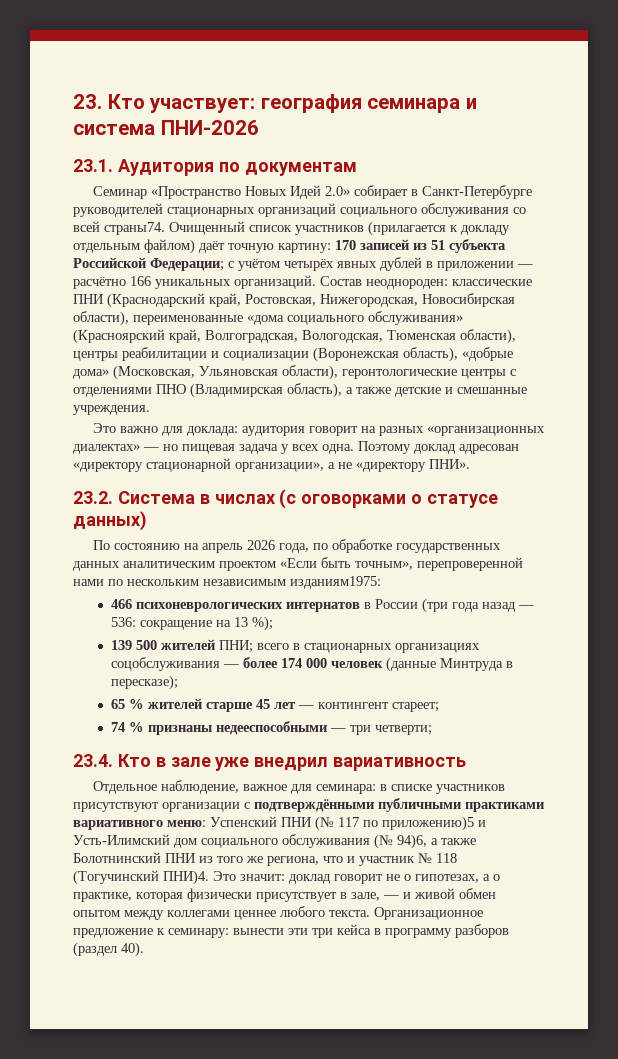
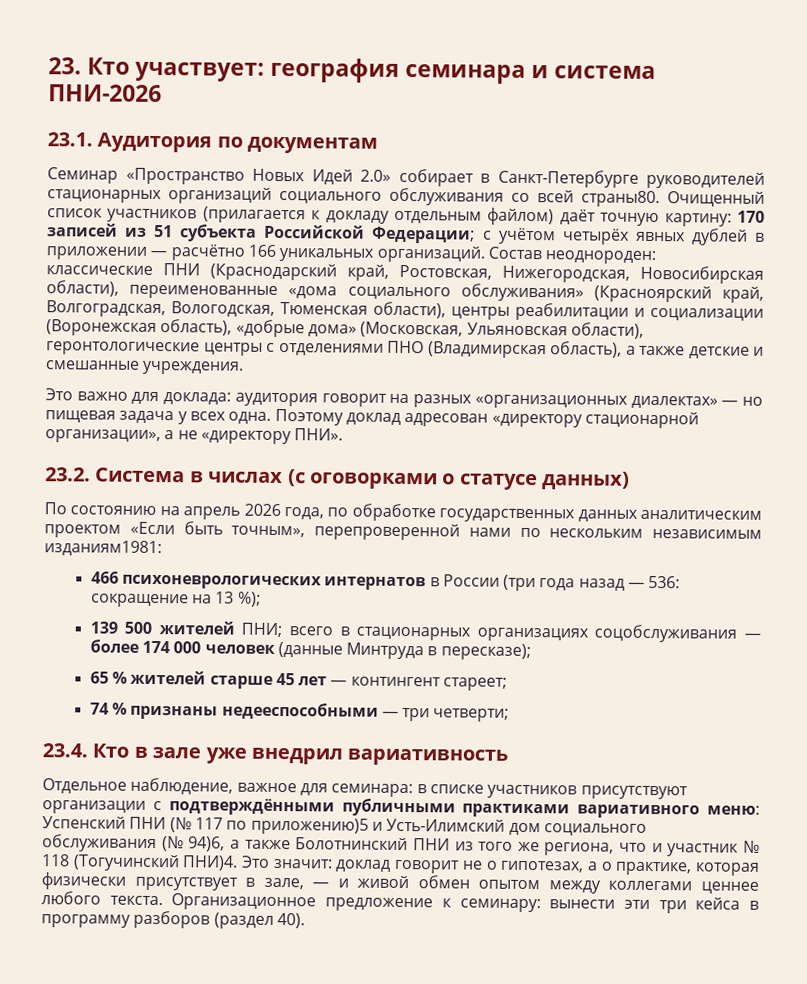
[104,222,165,235] страны74. -> [581,190,660,208] страны80.
[290,576,381,589] изданиям1975: -> [44,540,162,557] изданиям1981:

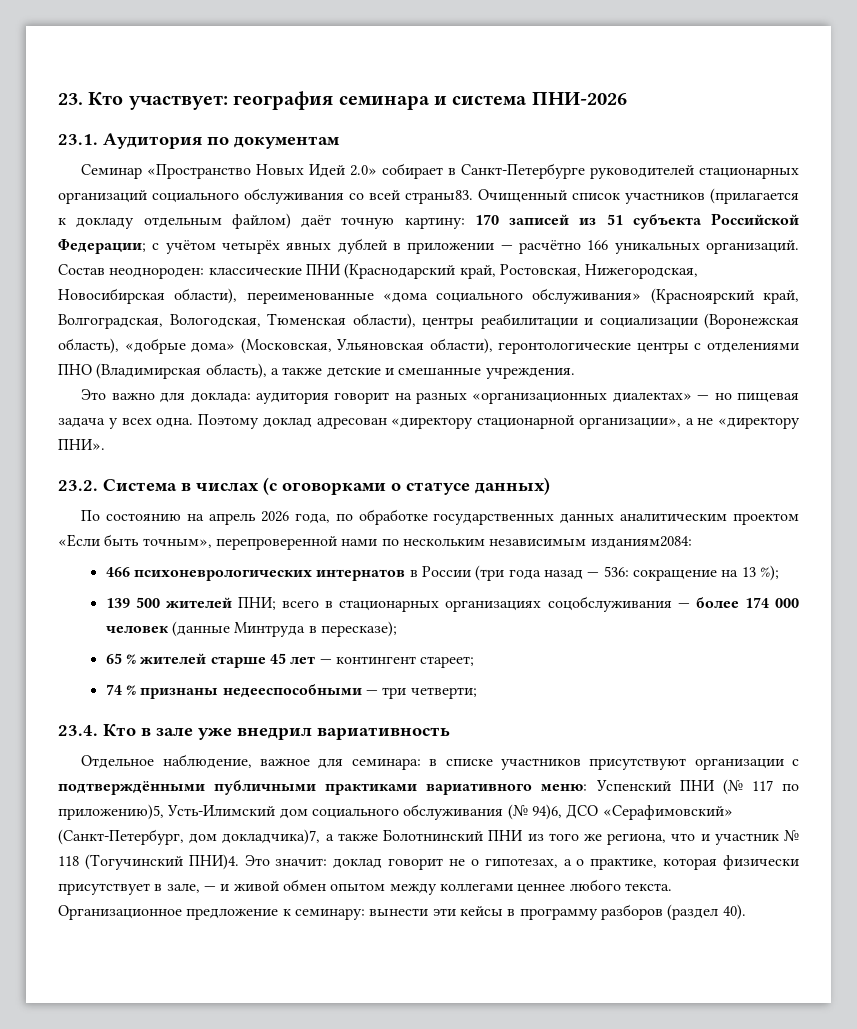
[581,190,660,208] страны80. -> [405,190,473,204] страны83.
[44,540,162,557] изданиям1981: -> [590,536,692,549] изданиям2084:
[250,817,383,835] приложению)5 и -> [58,804,164,820] приложению)5,
(226, 844) none -> [566,804,733,820] [58,829,321,845] ДСО «Серафимовский» (Санкт-Петербург, дом докладчика)7,
[658,897,741,914] три кейса -> [459,906,503,916] кейсы

